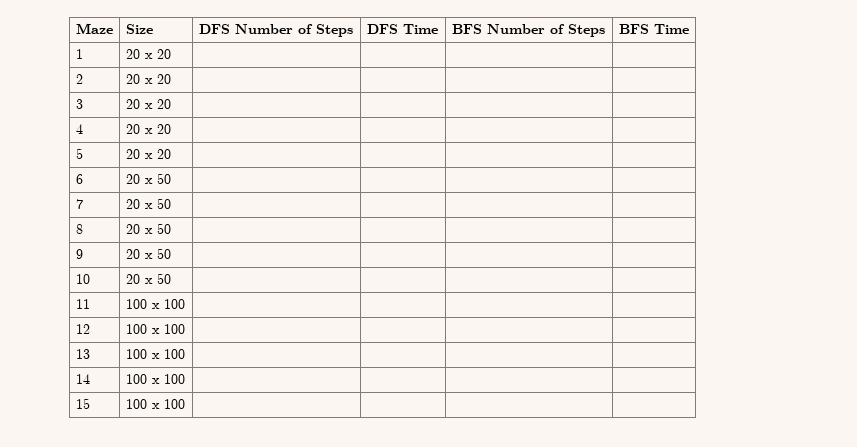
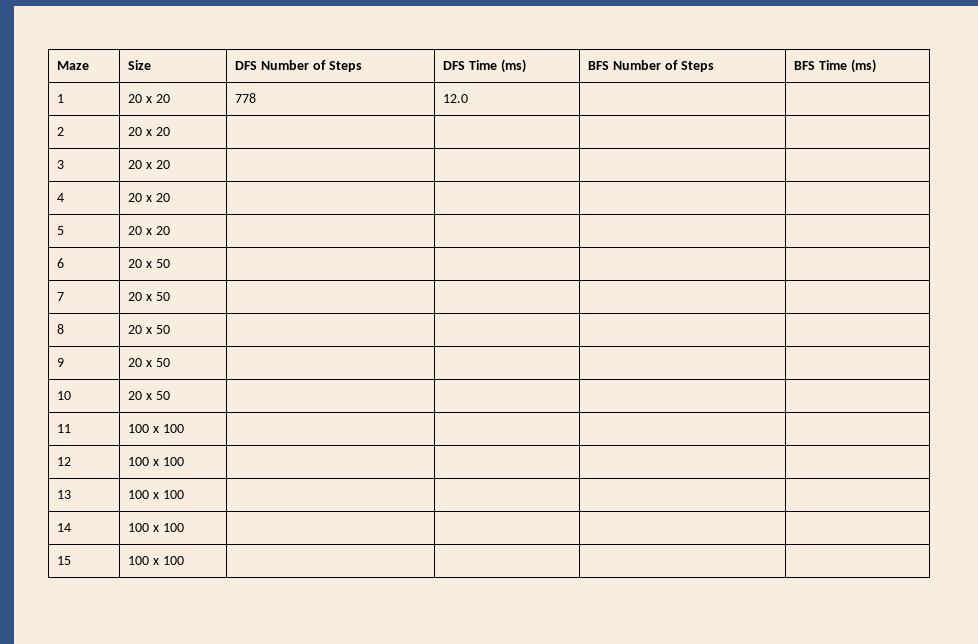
(438, 29) none -> [500,59,526,73] (ms)
(689, 29) none -> [850,59,876,73] (ms)
(171, 54) | -> [235,93,257,103] [443,94,469,103] 778 | 12.0

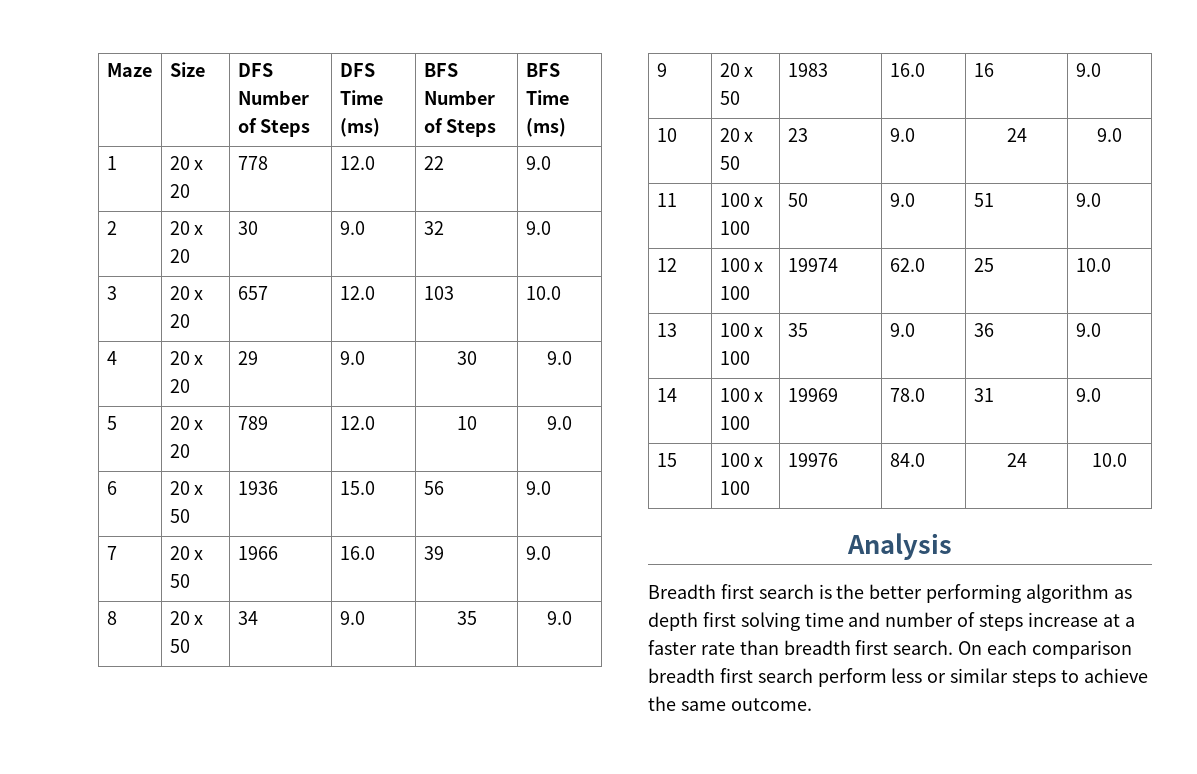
(469, 98) | -> [423,156,444,170] [525,156,551,170] 22 | 9.0
(170, 131) | | | -> [237,221,258,235] [339,221,365,235] [423,221,444,235] [525,221,551,235] 30 | 9.0 | 32 | 9.0
(170, 164) | | | -> [237,286,268,300] [339,286,375,300] [423,286,454,300] [525,286,561,300] 657 | 12.0 | 103 | 10.0
(170, 197) | | | -> [237,351,258,365] [339,351,365,365] [456,351,477,365] [547,351,572,365] 29 | 9.0 | 30 | 9.0
(170, 230) | | | -> [237,416,268,430] [339,416,375,430] [456,416,477,430] [547,416,572,430] 789 | 12.0 | 10 | 9.0
(170, 263) | | | -> [237,481,278,495] [339,481,375,495] [423,481,444,495] [525,481,551,495] 1936 | 15.0 | 56 | 9.0
(170, 296) | | | -> [237,546,278,560] [339,546,375,560] [423,546,444,560] [525,546,551,560] 1966 | 16.0 | 39 | 9.0
(170, 329) | | | -> [237,611,258,625] [339,611,365,625] [456,611,477,625] [547,611,572,625] 34 | 9.0 | 35 | 9.0
(170, 362) | | | -> [787,63,828,77] [889,63,925,77] [973,63,994,77] [1075,63,1101,77] 1983 | 16.0 | 16 | 9.0
(170, 395) | | | -> [787,128,808,142] [889,128,915,142] [1006,128,1027,142] [1097,128,1122,142] 23 | 9.0 | 24 | 9.0
(184, 428) | | | -> [787,193,808,207] [889,193,915,207] [973,193,994,207] [1075,193,1101,207] 50 | 9.0 | 51 | 9.0
(184, 461) | | | -> [787,258,838,272] [889,258,925,272] [973,258,994,272] [1075,258,1111,272] 19974 | 62.0 | 25 | 10.0
(184, 494) | | | -> [787,323,808,337] [889,323,915,337] [973,323,994,337] [1075,323,1101,337] 35 | 9.0 | 36 | 9.0
(184, 527) | | | -> [787,388,838,402] [889,388,925,402] [973,388,994,402] [1075,388,1101,402] 19969 | 78.0 | 31 | 9.0
(184, 560) | | | -> [787,453,838,467] [889,453,925,467] [1006,453,1027,467] [1092,453,1127,467] [847,533,952,560] [648,584,1132,603] [648,612,1135,631] [648,640,1132,659] [648,668,1148,687] [648,696,812,711] 19976 | 84.0 | 24 | 10.0 // Analysis // Breadth first search is the better performing algorithm as depth first solving time and number of steps increase at a faster rate than breadth first search. On each comparison breadth first search perform less or similar steps to achieve the same outcome.

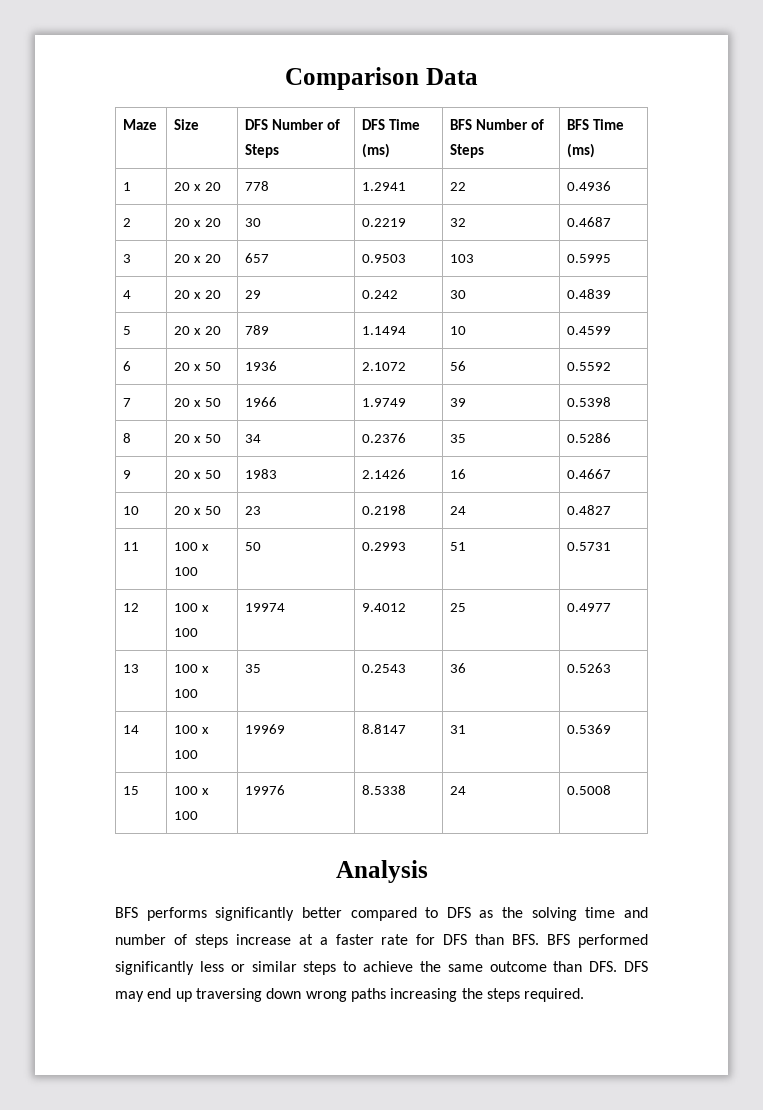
(106, 70) none -> [285,67,478,90] Comparison Data //
[339,156,375,170] 12.0 -> [362,182,407,191] 1.2941
[525,156,551,170] 9.0 -> [567,181,612,191] 0.4936
[339,221,365,235] 9.0 -> [362,218,407,227] 0.2219
[525,221,551,235] 9.0 -> [567,217,612,227] 0.4687
[339,286,375,300] 12.0 -> [362,254,407,263] 0.9503
[525,286,561,300] 10.0 -> [567,254,612,263] 0.5995
[339,351,365,365] [456,351,477,365] [547,351,572,365] 9.0 | 30 | 9.0 -> [362,290,399,299] [450,290,467,299] [567,289,612,299] 0.242 | 30 | 0.4839
[339,416,375,430] [456,416,477,430] [547,416,572,430] 12.0 | 10 | 9.0 -> [362,326,407,335] [450,326,467,335] [567,326,612,335] 1.1494 | 10 | 0.4599
[339,481,375,495] 15.0 -> [362,362,407,371] 2.1072
[525,481,551,495] 9.0 -> [567,362,612,371] 0.5592
[339,546,375,560] 16.0 -> [362,398,407,407] 1.9749
[525,546,551,560] 9.0 -> [567,397,612,407] 0.5398
[339,611,365,625] [456,611,477,625] [547,611,572,625] 9.0 | 35 | 9.0 -> [362,433,407,443] [450,434,467,443] [567,433,612,443] 0.2376 | 35 | 0.5286
[889,63,925,77] 16.0 -> [362,469,407,479] 2.1426
[1075,63,1101,77] 9.0 -> [567,469,612,479] 0.4667
[889,128,915,142] [1006,128,1027,142] [1097,128,1122,142] 9.0 | 24 | 9.0 -> [362,505,407,515] [450,506,467,515] [567,505,612,515] 0.2198 | 24 | 0.4827
[889,193,915,207] 9.0 -> [362,542,407,551] 0.2993
[1075,193,1101,207] 9.0 -> [567,542,612,551] 0.5731
[889,258,925,272] 62.0 -> [362,603,407,612] 9.4012
[1075,258,1111,272] 10.0 -> [567,603,612,612] 0.4977
[889,323,915,337] 9.0 -> [362,664,407,673] 0.2543
[1075,323,1101,337] 9.0 -> [567,663,612,673] 0.5263
[889,388,925,402] 78.0 -> [362,724,407,734] 8.8147
[1075,388,1101,402] 9.0 -> [567,724,612,734] 0.5369
[889,453,925,467] [1006,453,1027,467] [1092,453,1127,467] 84.0 | 24 | 10.0 -> [362,785,407,795] [450,786,467,795] [567,785,612,795] 8.5338 | 24 | 0.5008
[648,584,1132,603] [648,612,736,631] Breadth first search is the better performing algorithm as depth first -> [115,907,524,921] BFS performs significantly better compared to DFS as the
[739,640,1132,659] [648,668,887,687] than breadth first search. On each comparison breadth first search perform -> [416,934,648,948] [115,961,194,975] for DFS than BFS. BFS performed significantly
[730,698,812,711] outcome. -> [489,961,648,972] [115,988,585,1002] outcome than DFS. DFS may end up traversing down wrong paths increasing the steps required.

